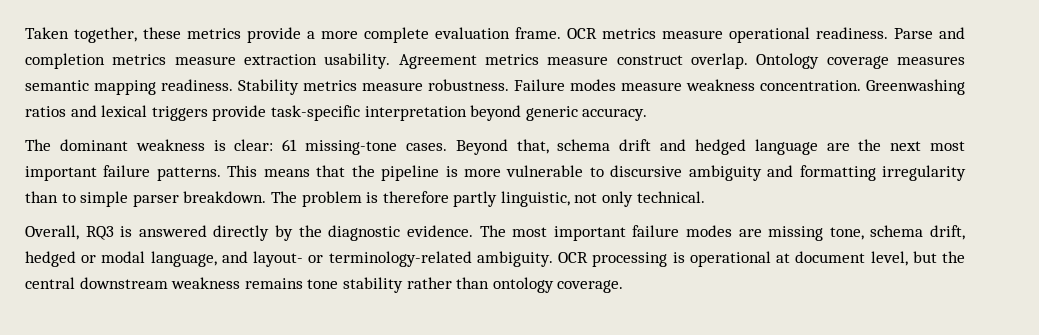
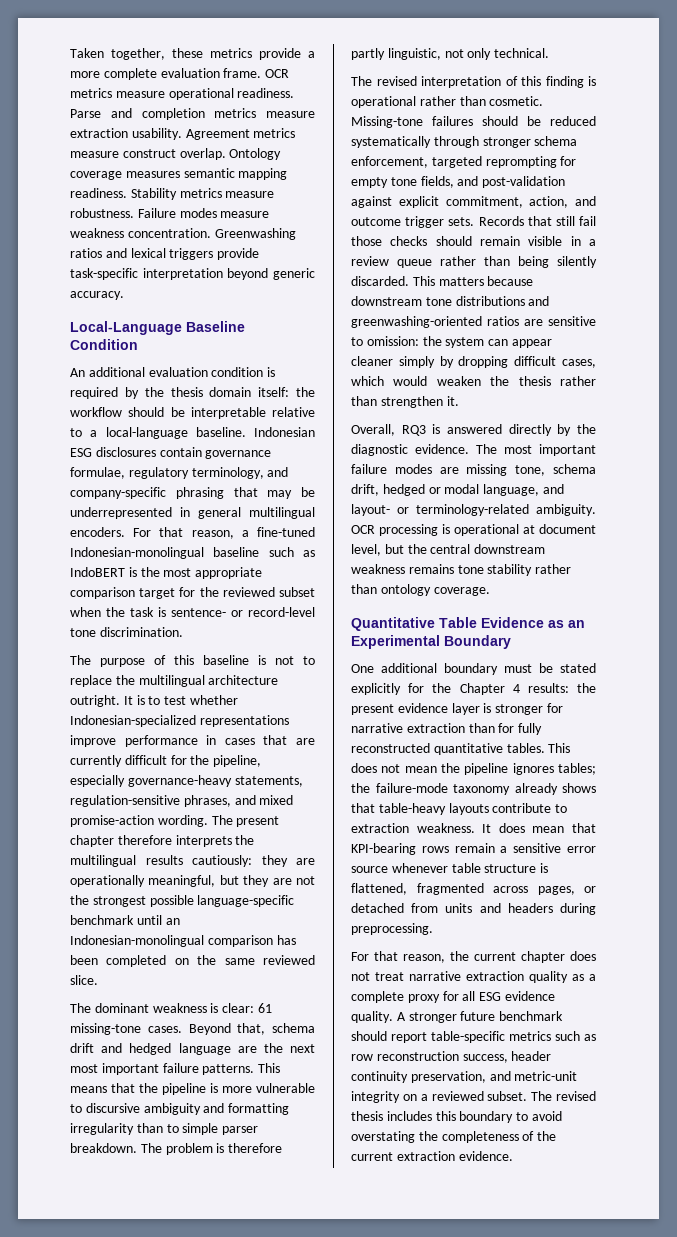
(648, 114) none -> [70,321,245,335] [70,339,138,350] [70,367,276,377] [70,387,315,399] [70,407,315,419] [70,427,315,439] [70,447,272,459] [70,467,289,479] [70,487,315,499] [70,507,315,519] [70,527,315,539] [70,547,315,559] [70,567,263,579] [70,587,315,599] [70,607,315,617] [70,627,183,637] [70,655,315,667] [70,675,279,687] [70,695,238,707] [70,715,289,727] [70,735,315,747] [70,755,262,767] [70,775,303,787] [70,795,294,807] [70,815,280,827] [70,835,255,847] [70,855,315,867] [70,875,315,887] [70,895,295,907] [70,915,180,925] [70,935,296,947] [70,955,315,967] [70,975,98,985] // Local-Language Baseline Condition // An additional evaluation condition is required by the thesis domain itself: the workflow should be interpretable relative to a local-language baseline. Indonesian ESG disclosures contain governance formulae, regulatory terminology, and company-specific phrasing that may be underrepresented in general multilingual encoders. For that reason, a fine-tuned Indonesian-monolingual baseline such as IndoBERT is the most appropriate comparison target for the reviewed subset when the task is sentence- or record-level tone discrimination. // The purpose of this baseline is not to replace the multilingual architecture outright. It is to test whether Indonesian-specialized representations improve performance in cases that are currently difficult for the pipeline, especially governance-heavy statements, regulation-sensitive phrases, and mixed promise-action wording. The present chapter therefore interprets the multilingual results cautiously: they are operationally meaningful, but they are not the strongest possible language-specific benchmark until an Indonesian-monolingual comparison has been completed on the same reviewed slice.
(705, 197) none -> [351,76,596,88] [351,96,544,108] [351,116,596,128] [351,136,578,148] [351,156,577,168] [351,176,566,188] [351,196,596,208] [351,216,596,228] [351,236,596,246] [351,256,597,268] [351,276,534,286] [351,296,550,306] [351,316,596,328] [351,336,552,348] [351,356,596,368] [351,376,596,386] [351,396,459,408] // The revised interpretation of this finding is operational rather than cosmetic. Missing-tone failures should be reduced systematically through stronger schema enforcement, targeted reprompting for empty tone fields, and post-validation against explicit commitment, action, and outcome trigger sets. Records that still fail those checks should remain visible in a review queue rather than being silently discarded. This matters because downstream tone distributions and greenwashing-oriented ratios are sensitive to omission: the system can appear cleaner simply by dropping difficult cases, which would weaken the thesis rather than strengthen it.
(624, 286) none -> [351,617,585,631] [351,635,511,649] [351,663,596,675] [351,683,596,695] [351,703,563,715] [351,723,543,735] [351,743,571,755] [351,763,596,775] [351,783,596,795] [351,803,568,815] [351,823,596,833] [351,843,596,855] [351,863,549,873] [351,883,596,895] [351,903,596,915] [351,923,433,935] [351,951,596,963] [351,971,596,983] [351,991,555,1003] [351,1011,564,1023] [351,1031,596,1043] [351,1051,552,1063] [351,1071,578,1083] [351,1091,596,1103] [351,1111,562,1123] [351,1131,557,1143] [351,1151,513,1161] // Quantitative Table Evidence as an Experimental Boundary // One additional boundary must be stated explicitly for the Chapter 4 results: the present evidence layer is stronger for narrative extraction than for fully reconstructed quantitative tables. This does not mean the pipeline ignores tables; the failure-mode taxonomy already shows that table-heavy layouts contribute to extraction weakness. It does mean that KPI-bearing rows remain a sensitive error source whenever table structure is flattened, fragmented across pages, or detached from units and headers during preprocessing. // For that reason, the current chapter does not treat narrative extraction quality as a complete proxy for all ESG evidence quality. A stronger future benchmark should report table-specific metrics such as row reconstruction success, header continuity preservation, and metric-unit integrity on a reviewed subset. The revised thesis includes this boundary to avoid overstating the completeness of the current extraction evidence.

